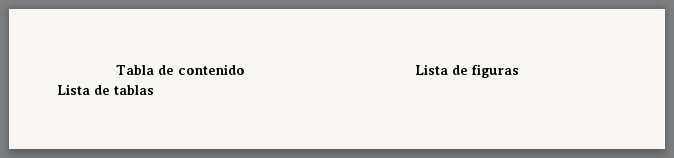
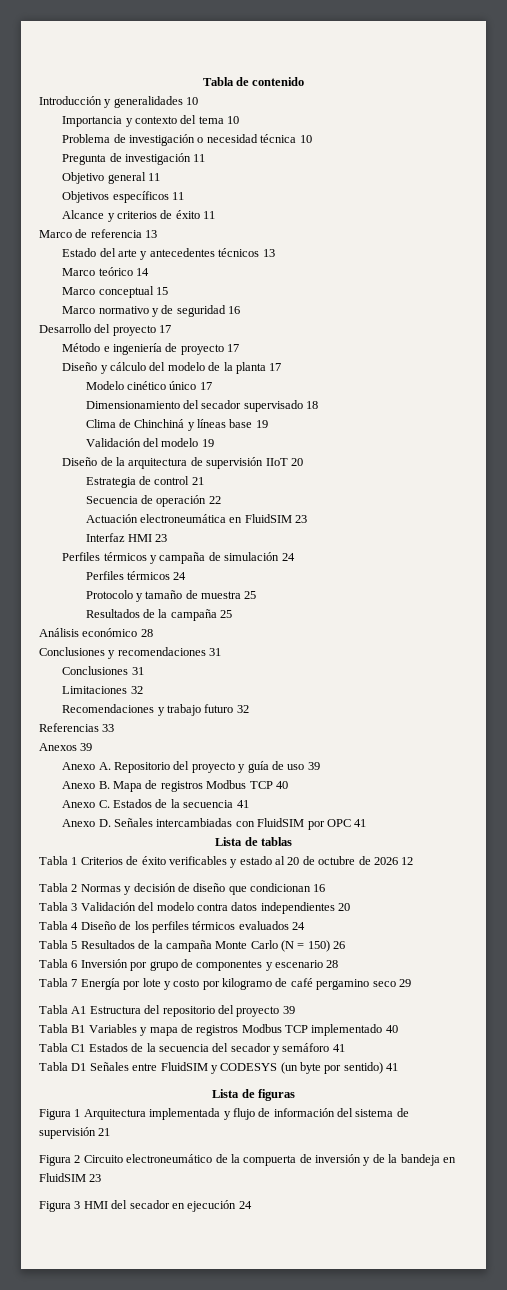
[57,84,154,95] [414,64,519,78] Lista de tablas // Lista de figuras -> [39,96,199,108] [62,115,240,127] [62,134,312,146] [62,153,206,165] [62,172,161,184] [62,191,185,203] [62,210,216,222] [39,229,158,238] [62,248,275,260] [62,267,150,276] [62,286,169,298] [62,305,241,317] [39,324,172,336] [62,343,240,355] [62,362,282,374] [85,381,212,390] [85,400,319,412] [85,419,268,431] [85,438,214,447] [62,457,303,469] [85,476,204,488] [85,495,221,507] [85,514,308,523] [85,533,168,542] [62,552,295,564] [85,571,187,580] [85,590,257,602] [85,609,233,621] [39,628,153,637] [39,647,222,659] [62,666,144,675] [62,686,143,694] [62,704,249,716] [39,723,115,732] [39,743,93,751] [62,761,320,773] [62,780,288,792] [62,799,249,808] [62,818,367,830] [215,837,292,846] [39,856,414,868] [39,883,326,895] [39,902,350,914] [39,921,305,933] [39,940,346,952] [39,959,339,971] [39,978,411,990] [39,1005,295,1017] [39,1024,398,1036] [39,1043,345,1055] [39,1062,399,1074] [212,1089,295,1101] [39,1108,409,1120] [39,1127,111,1139] [39,1154,456,1166] [39,1173,102,1182] [39,1200,252,1212] Introducción y generalidades 10 // Importancia y contexto del tema 10 // Problema de investigación o necesidad técnica 10 // Pregunta de investigación 11 // Objetivo general 11 // Objetivos específicos 11 // Alcance y criterios de éxito 11 // Marco de referencia 13 // Estado del arte y antecedentes técnicos 13 // Marco teórico 14 // Marco conceptual 15 // Marco normativo y de seguridad 16 // Desarrollo del proyecto 17 // Método e ingeniería de proyecto 17 // Diseño y cálculo del modelo de la planta 17 // Modelo cinético único 17 // Dimensionamiento del secador supervisado 18 // Clima de Chinchiná y líneas base 19 // Validación del modelo 19 // Diseño de la arquitectura de supervisión IIoT 20 // Estrategia de control 21 // Secuencia de operación 22 // Actuación electroneumática en FluidSIM 23 // Interfaz HMI 23 // Perfiles térmicos y campaña de simulación 24 // Perfiles térmicos 24 // Protocolo y tamaño de muestra 25 // Resultados de la campaña 25 // Análisis económico 28 // Conclusiones y recomendaciones 31 // Conclusiones 31 // Limitaciones 32 // Recomendaciones y trabajo futuro 32 // Referencias 33 // Anexos 39 // Anexo A. Repositorio del proyecto y guía de uso 39 // Anexo B. Mapa de registros Modbus TCP 40 // Anexo C. Estados de la secuencia 41 // Anexo D. Señales intercambiadas con FluidSIM por OPC 41 // Lista de tablas // Tabla 1 Criterios de éxito verificables y estado al 20 de octubre de 2026 12 // Tabla 2 Normas y decisión de diseño que condicionan 16 // Tabla 3 Validación del modelo contra datos independientes 20 // Tabla 4 Diseño de los perfiles térmicos evaluados 24 // Tabla 5 Resultados de la campaña Monte Carlo (N = 150) 26 // Tabla 6 Inversión por grupo de componentes y escenario 28 // Tabla 7 Energía por lote y costo por kilogramo de café pergamino seco 29 // Tabla A1 Estructura del repositorio del proyecto 39 // Tabla B1 Variables y mapa de registros Modbus TCP implementado 40 // Tabla C1 Estados de la secuencia del secador y semáforo 41 // Tabla D1 Señales entre FluidSIM y CODESYS (un byte por sentido) 41 // Lista de figuras // Figura 1 Arquitectura implementada y flujo de información del sistema de supervisión 21 // Figura 2 Circuito electroneumático de la compuerta de inversión y de la bandeja en FluidSIM 23 // Figura 3 HMI del secador en ejecución 24

